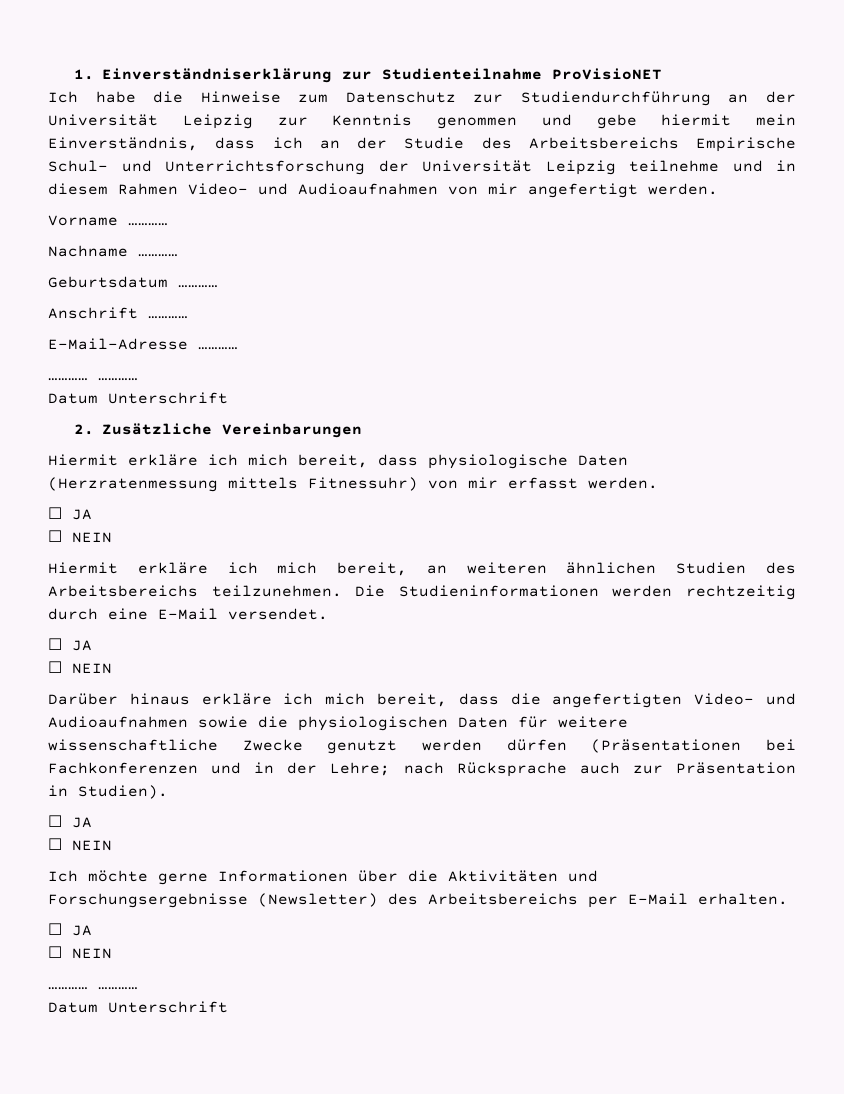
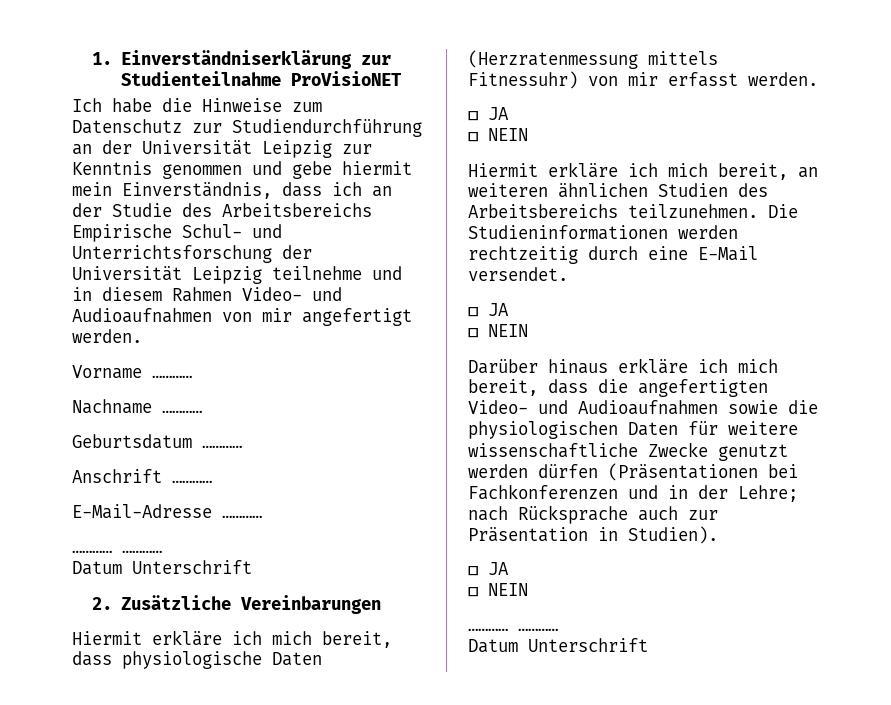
[48,870,598,885] [48,893,788,908] [48,923,92,936] [48,946,112,959] // Ich möchte gerne Informationen über die Aktivitäten und Forschungsergebnisse (Newsletter) des Arbeitsbereichs per E-Mail erhalten. // ☐ JA // ☐ NEIN -> (528, 589) none

